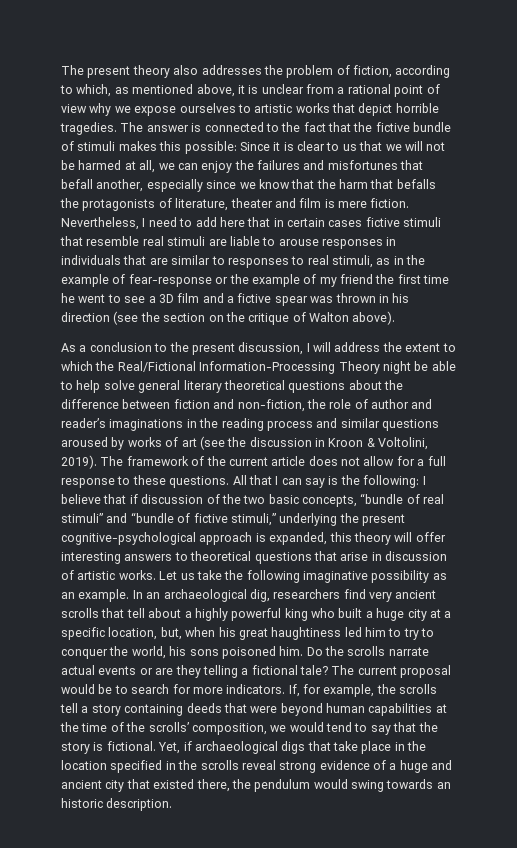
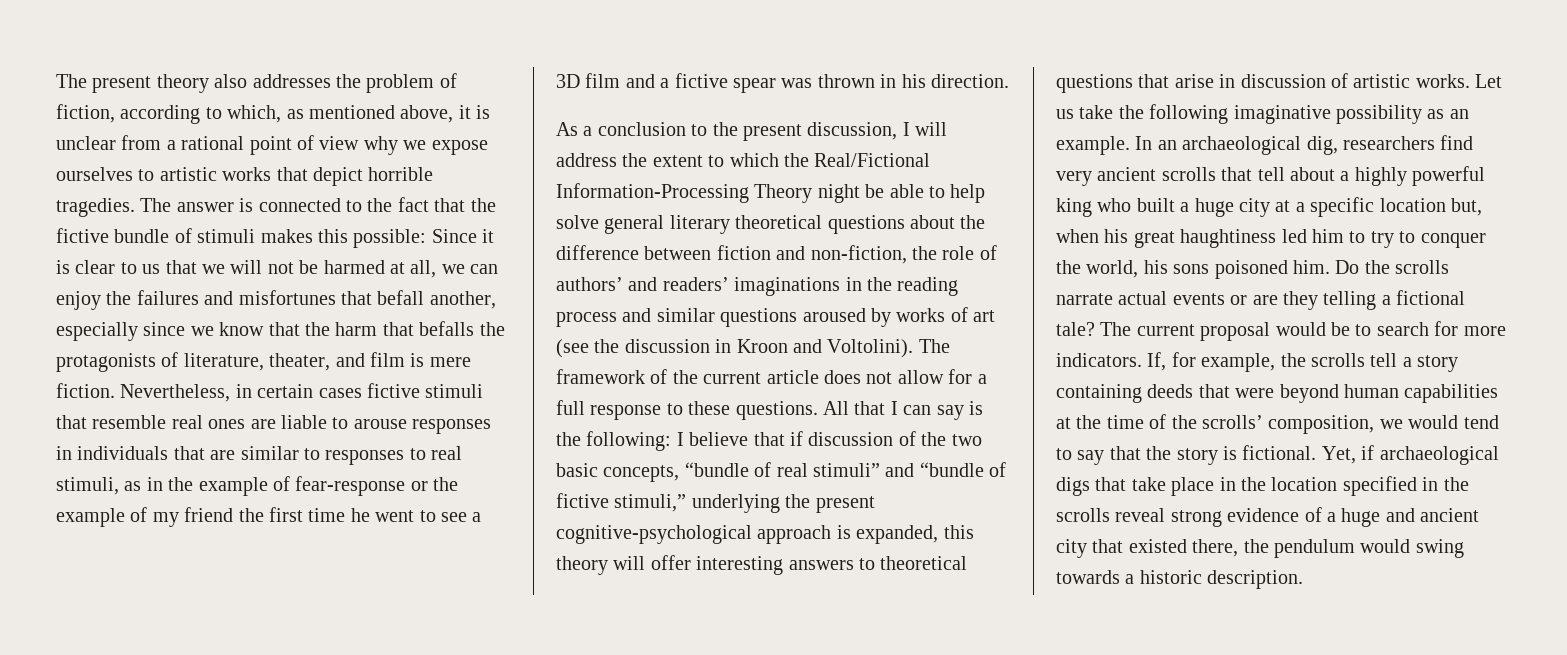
[230,198,273,208] theater -> [269,353,331,371] theater,
[142,217,271,227] I need to add here that -> (231, 393) none
[167,236,206,246] stimuli -> [208,419,246,429] ones
[61,311,396,325] direction (see the section on the critique of Walton above). -> [931,74,1009,88] direction.
[371,399,433,409] [61,418,106,428] author and reader’s -> [556,277,729,291] authors’ and readers’
[366,437,429,450] [61,455,97,469] & Voltolini, 2019). -> [793,339,914,358] and Voltolini).
[108,627,158,640] location, -> [1379,198,1446,212] location
[436,782,451,789] an -> [1125,574,1135,584] a

